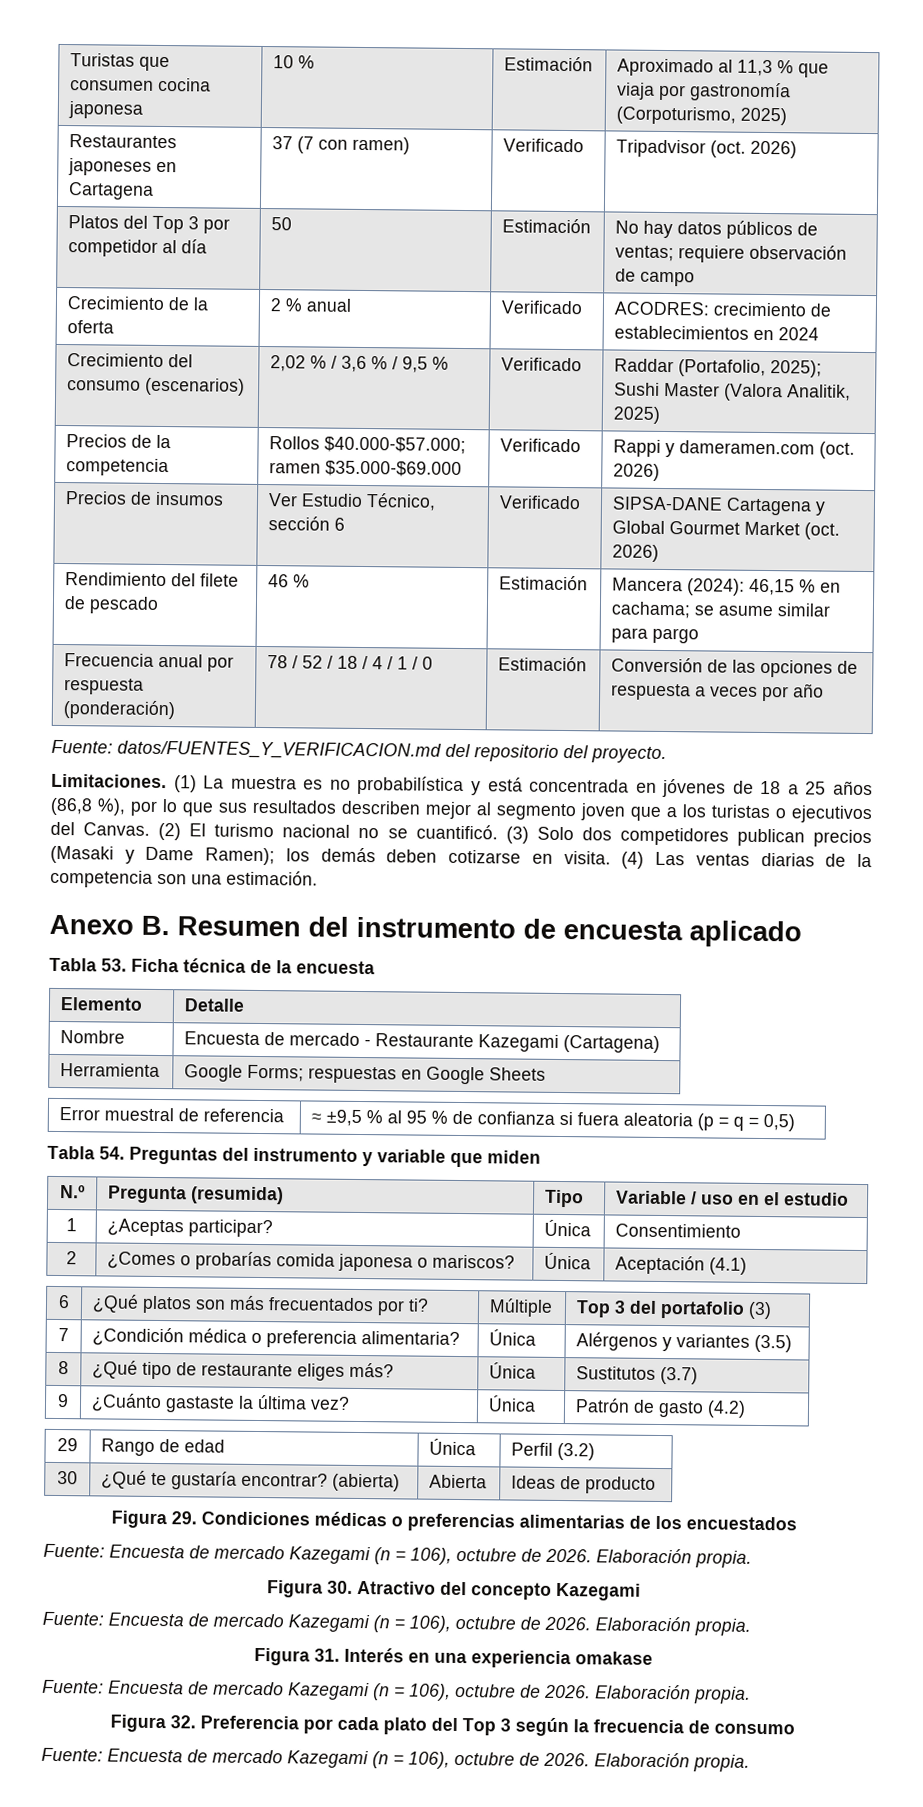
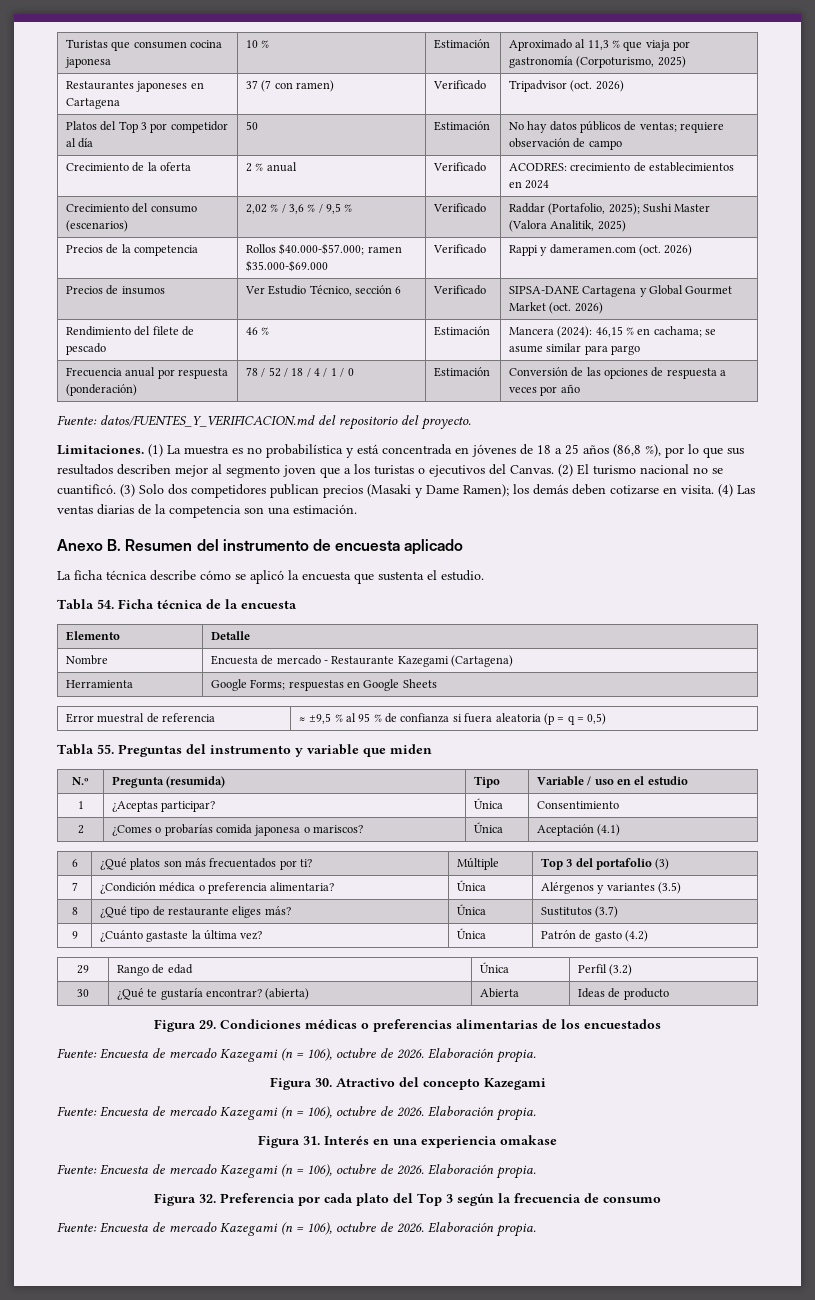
[49,957,127,972] // Tabla 53. -> [57,570,484,584] [57,599,114,610] // La ficha técnica describe cómo se aplicó la encuesta que sustenta el estudio. // Tabla 54.
[99,1146,125,1160] 54. -> [97,744,114,754] 55.

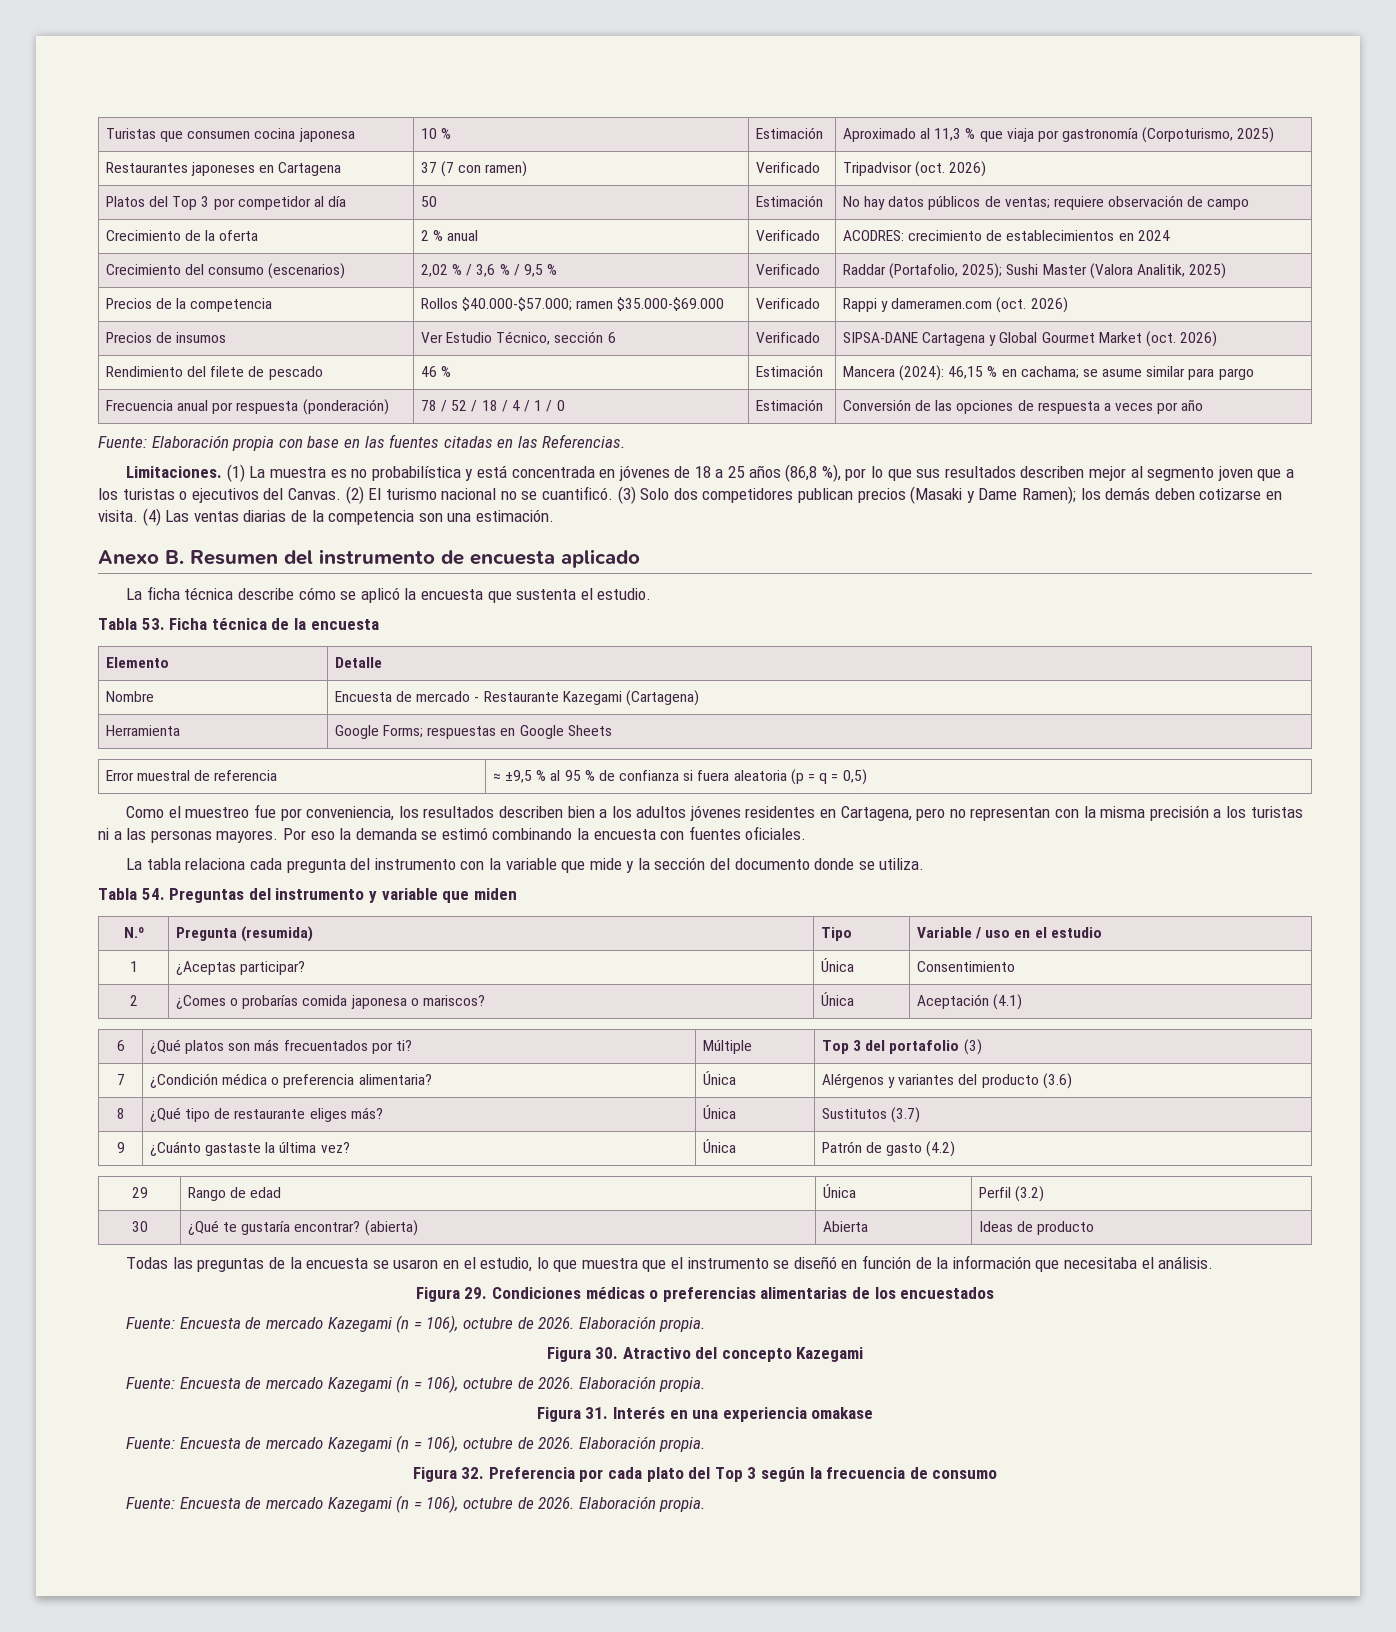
[100,415,471,430] datos/FUENTES_Y_VERIFICACION.md del repositorio del proyecto. -> [151,434,626,451] Elaboración propia con base en las fuentes citadas en las Referencias.
[97,599,114,609] 54. -> [141,618,165,630] 53.
[57,744,114,755] // Tabla 55. -> [126,804,1303,821] [98,826,807,843] [126,857,925,873] [98,888,165,900] // Como el muestreo fue por conveniencia, los resultados describen bien a los adultos jóvenes residentes en Cartagena, pero no representan con la misma precisión a los turistas ni a las personas mayores. Por eso la demanda se estimó combinando la encuesta con fuentes oficiales. // La tabla relaciona cada pregunta del instrumento con la variable que mide y la sección del documento donde se utiliza. // Tabla 54.
[657,882,681,894] (3.5) -> [958,1073,1072,1089] del producto (3.6)
(669, 994) none -> [126,1255,1214,1272] // Todas las preguntas de la encuesta se usaron en el estudio, lo que muestra que el instrumento se diseñó en función de la información que necesitaba el análisis.

